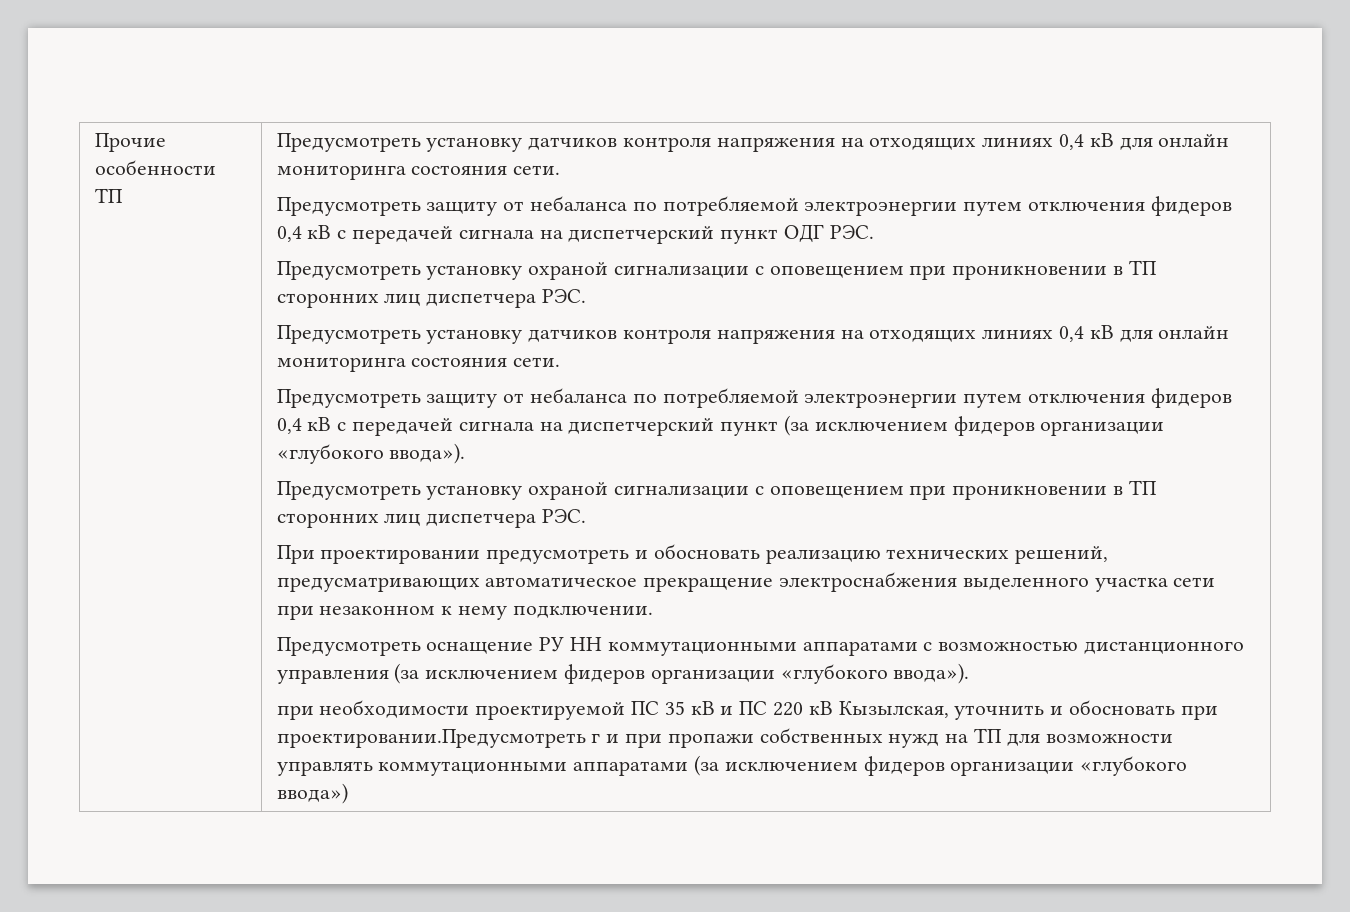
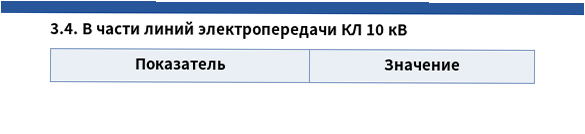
[94,133,166,152] [94,160,216,175] [94,188,123,203] [276,133,1230,152] [276,165,561,180] [276,196,1232,216] [276,224,874,244] [276,260,1157,280] [276,289,586,308] [276,325,1230,344] [276,357,561,372] [276,388,1232,408] [276,415,1165,436] [276,443,466,464] [276,480,1157,500] [276,509,586,528] [276,544,1109,564] [276,572,1216,592] [276,605,653,620] [276,637,1244,656] [276,663,970,684] [276,700,1218,720] [276,728,1173,748] [276,755,1188,776] [276,783,348,804] Прочие особенности ТП | Предусмотреть установку датчиков контроля напряжения на отходящих линиях 0,4 кВ для онлайн мониторинга состояния сети. // Предусмотреть защиту от небаланса по потребляемой электроэнергии путем отключения фидеров 0,4 кВ с передачей сигнала на диспетчерский пункт ОДГ РЭС. // Предусмотреть установку охраной сигнализации с оповещением при проникновении в ТП сторонних лиц диспетчера РЭС. // Предусмотреть установку датчиков контроля напряжения на отходящих линиях 0,4 кВ для онлайн мониторинга состояния сети. // Предусмотреть защиту от небаланса по потребляемой электроэнергии путем отключения фидеров 0,4 кВ с передачей сигнала на диспетчерский пункт (за исключением фидеров организации «глубокого ввода»). // Предусмотреть установку охраной сигнализации с оповещением при проникновении в ТП сторонних лиц диспетчера РЭС. // При проектировании предусмотреть и обосновать реализацию технических решений, предусматривающих автоматическое прекращение электроснабжения выделенного участка сети при незаконном к нему подключении. // Предусмотреть оснащение РУ НН коммутационными аппаратами с возможностью дистанционного управления (за исключением фидеров организации «глубокого ввода»). // при необходимости проектируемой ПС 35 кВ и ПС 220 кВ Кызылская, уточнить и обосновать при проектировании.Предусмотреть г и при пропажи собственных нужд на ТП для возможности управлять коммутационными аппаратами (за исключением фидеров организации «глубокого ввода») -> [50,21,409,40] [133,58,227,70] [383,59,461,71] 3.4. В части линий электропередачи КЛ 10 кВ // Показатель | Значение

